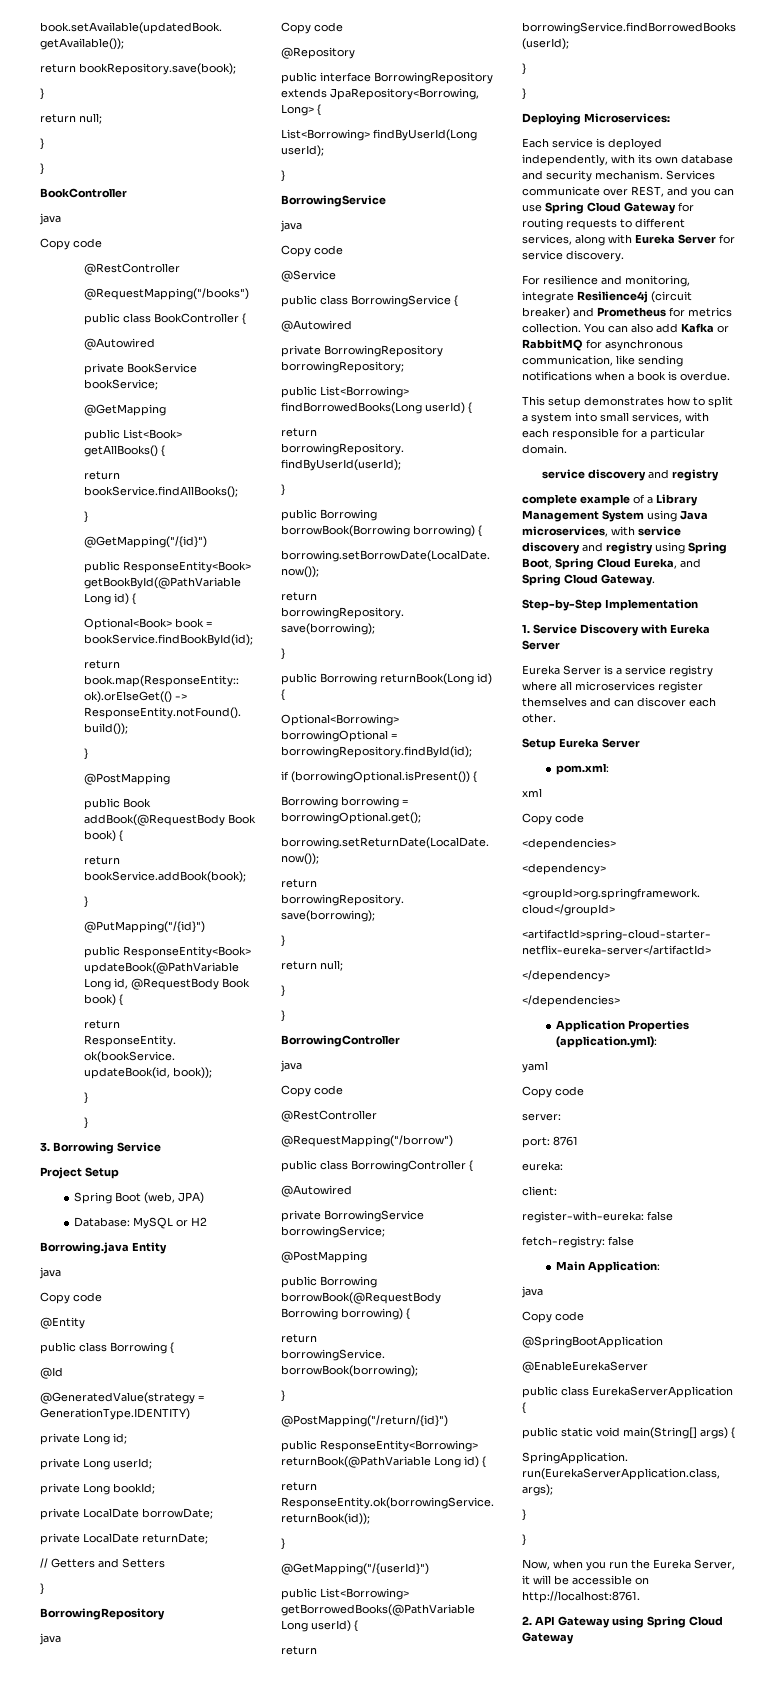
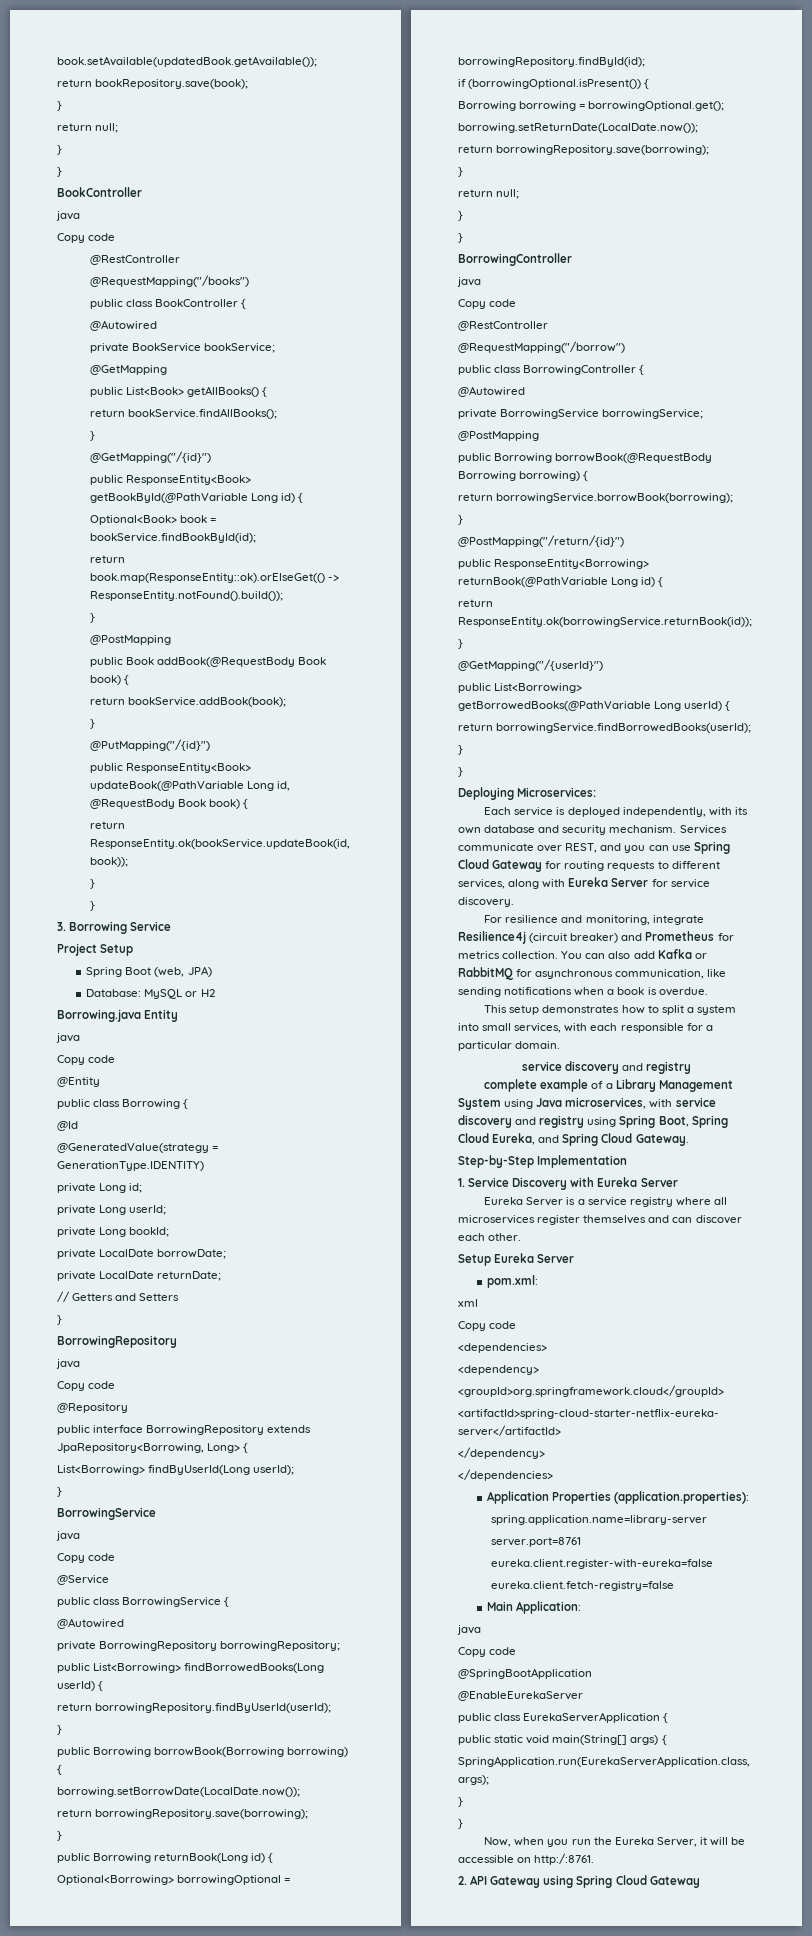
[556,1036,658,1048] [522,1061,548,1073] [522,1086,584,1098] [522,1113,561,1121] [522,1136,578,1148] [522,1161,563,1171] [522,1186,557,1196] [522,1211,673,1223] [522,1236,634,1248] (application.yml): // yaml // Copy code // server: // port: 8761 // eureka: // client: // register-with-eureka: false // fetch-registry: false -> [614,1491,750,1504] [491,1515,708,1525] [491,1537,582,1547] [491,1559,714,1569] [491,1581,675,1591] (application.properties): // spring.application.name=library-server // server.port=8761 // eureka.client.register-with-eureka=false // eureka.client.fetch-registry=false
[522,1591,640,1603] http://localhost:8761. -> [534,1853,595,1865] http:/:8761.

